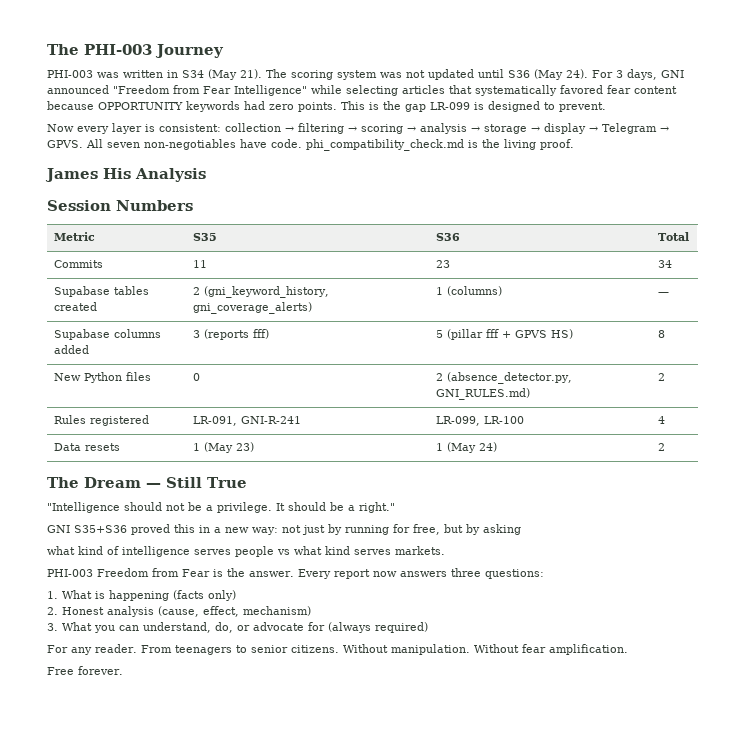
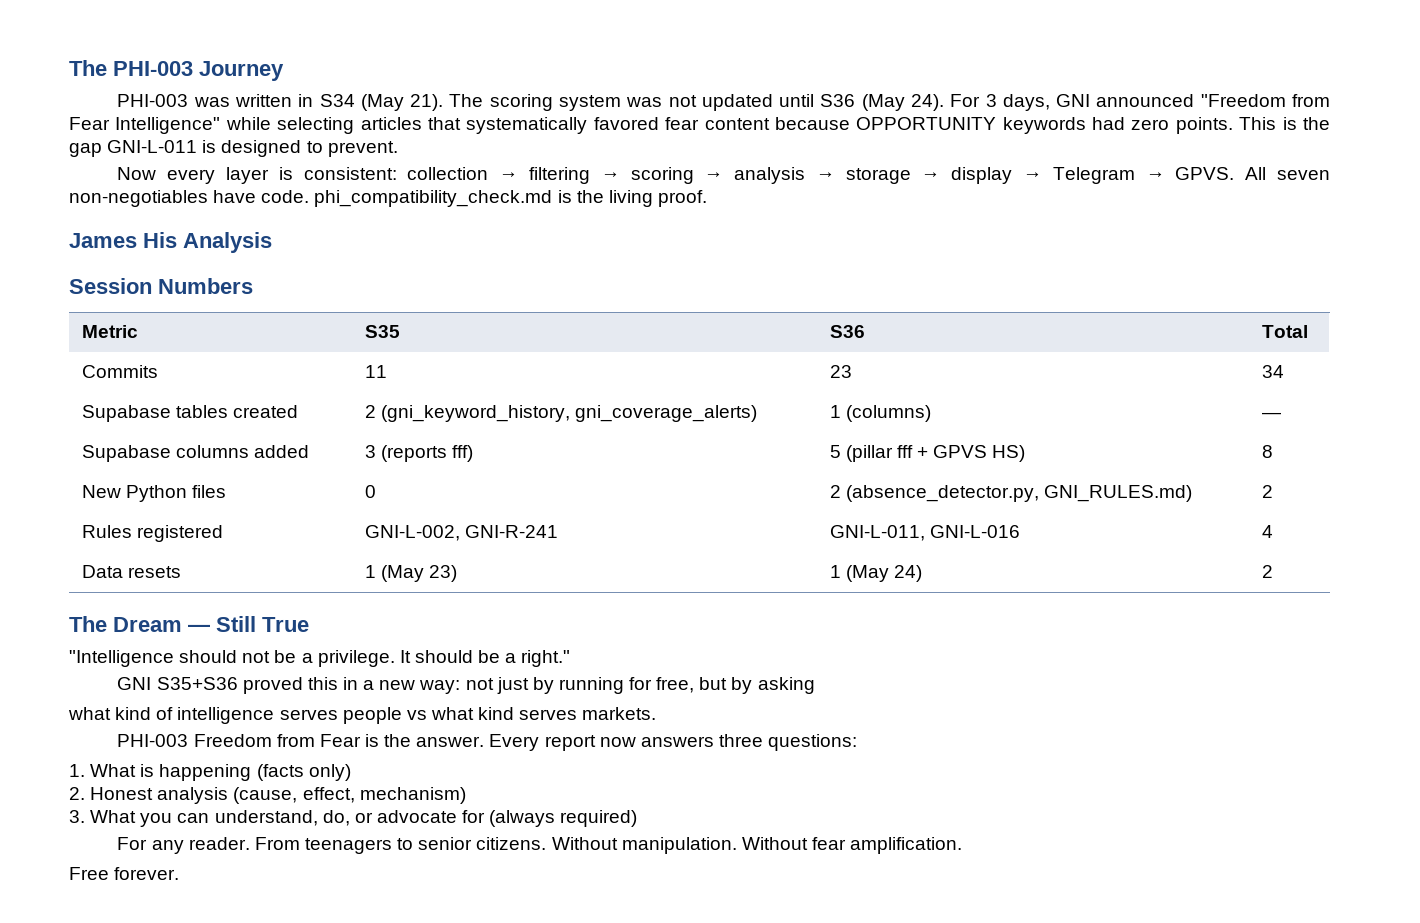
[430,102,470,110] LR-099 -> [107,140,198,153] GNI-L-011
[192,416,237,426] LR-091, -> [364,525,460,541] GNI-L-002,
[435,416,524,426] LR-099, LR-100 -> [829,525,1020,541] GNI-L-011, GNI-L-016

